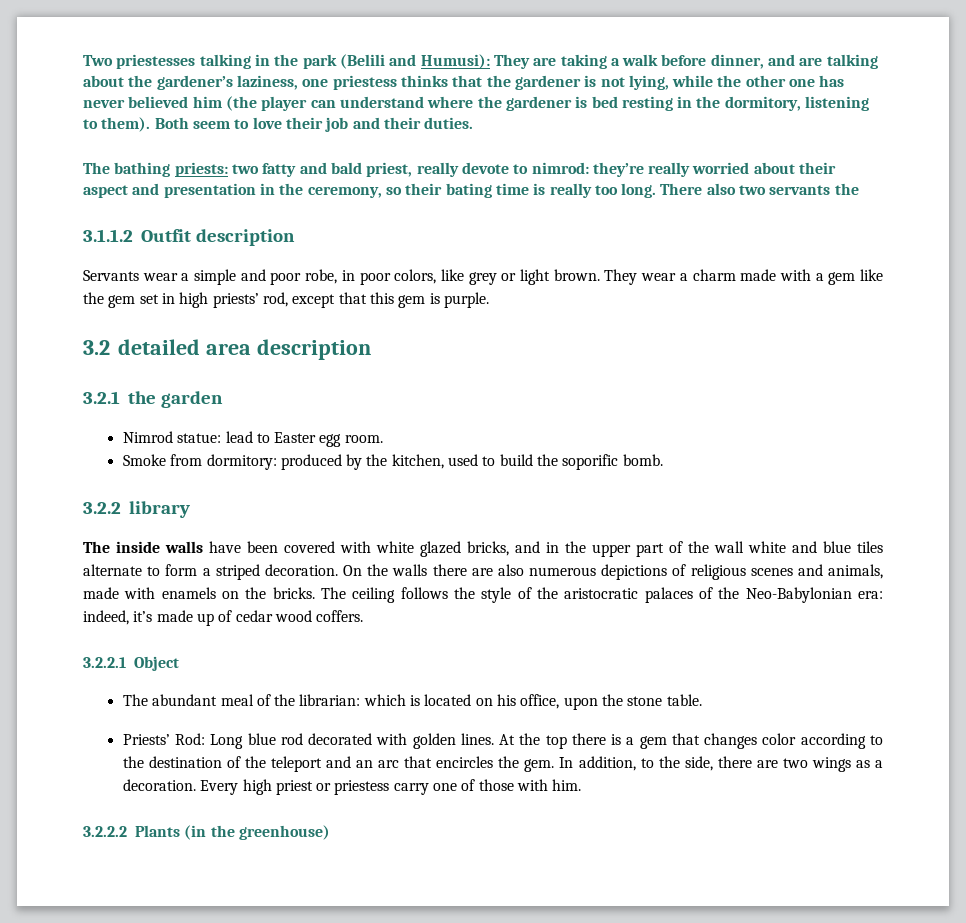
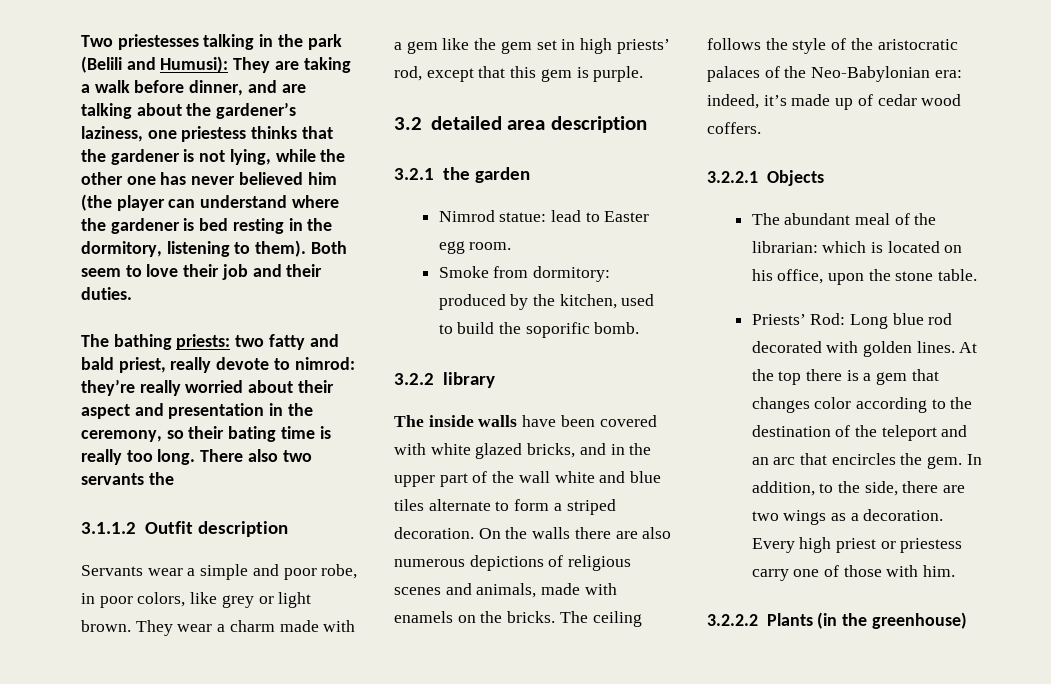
[134,656,179,671] Object -> [766,170,824,186] Objects

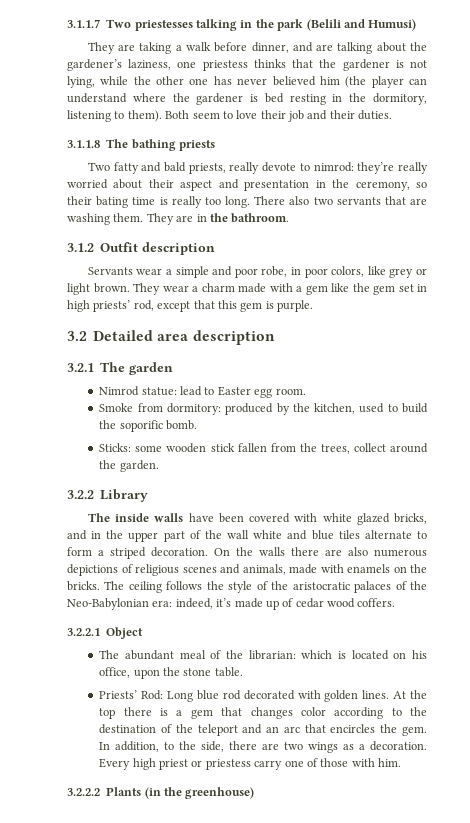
(81, 41) none -> [67,19,100,28] 3.1.1.7
[160,56,229,73] Humusi): -> [368,19,417,31] Humusi) //
(132, 293) none -> [67,140,100,148] 3.1.1.8
[176,334,265,350] priests: two -> [179,140,215,151] [87,162,110,171] priests // Two
[118,357,166,373] priest, -> [188,163,226,174] priests,
[148,472,174,485] [81,522,136,534] the // 3.1.1.2 -> [384,196,428,205] [67,213,290,225] [67,243,94,252] that are washing them. They are in the bathroom. // 3.1.2
[430,116,502,130] detailed -> [93,330,154,341] Detailed
[442,167,470,180] the -> [100,362,126,372] The
(640, 328) none -> [99,443,429,454] [99,460,159,472] // Sticks: some wooden stick fallen from the trees, collect around the garden.
[442,372,495,388] library -> [100,489,149,502] Library
[766,170,824,186] Objects -> [106,627,144,639] Object

